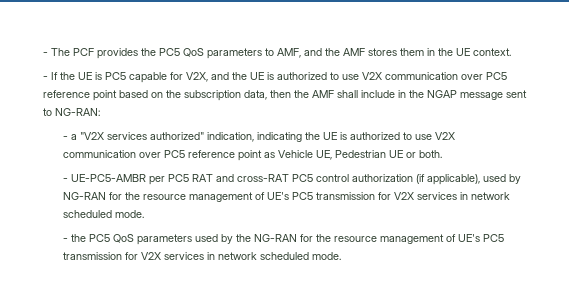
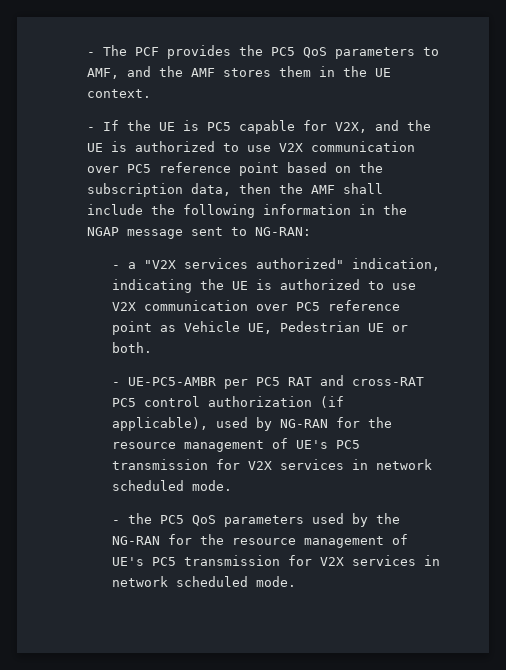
(395, 94) none -> [151,204,352,218] the following information

